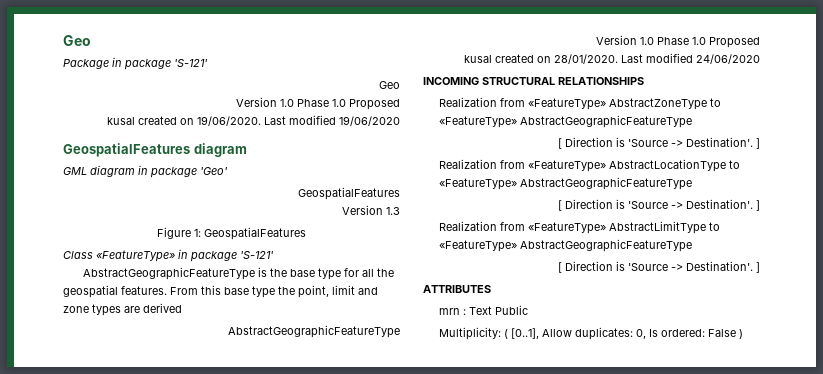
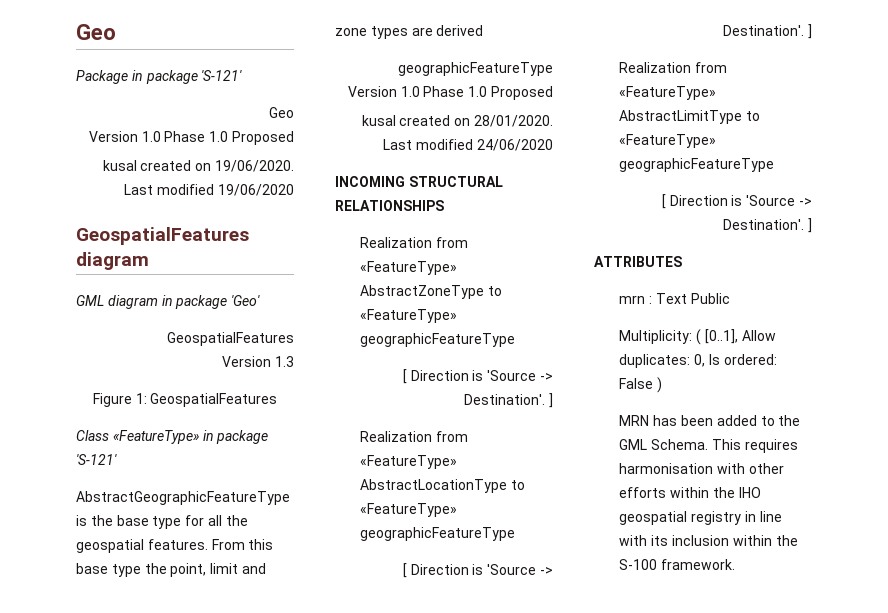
[228,325,400,338] AbstractGeographicFeatureType -> [398,62,553,76] geographicFeatureType
[520,115,693,128] AbstractGeographicFeatureType -> [360,333,516,347] geographicFeatureType
[520,177,693,190] AbstractGeographicFeatureType -> [360,527,516,541] geographicFeatureType
[520,239,693,252] AbstractGeographicFeatureType -> [619,158,775,172] geographicFeatureType
(744, 334) none -> [619,415,801,426] [619,439,798,453] [619,463,784,474] [619,487,761,498] [619,511,782,525] [619,535,798,546] [619,559,736,570] // MRN has been added to the GML Schema. This requires harmonisation with other efforts within the IHO geospatial registry in line with its inclusion within the S-100 framework.

